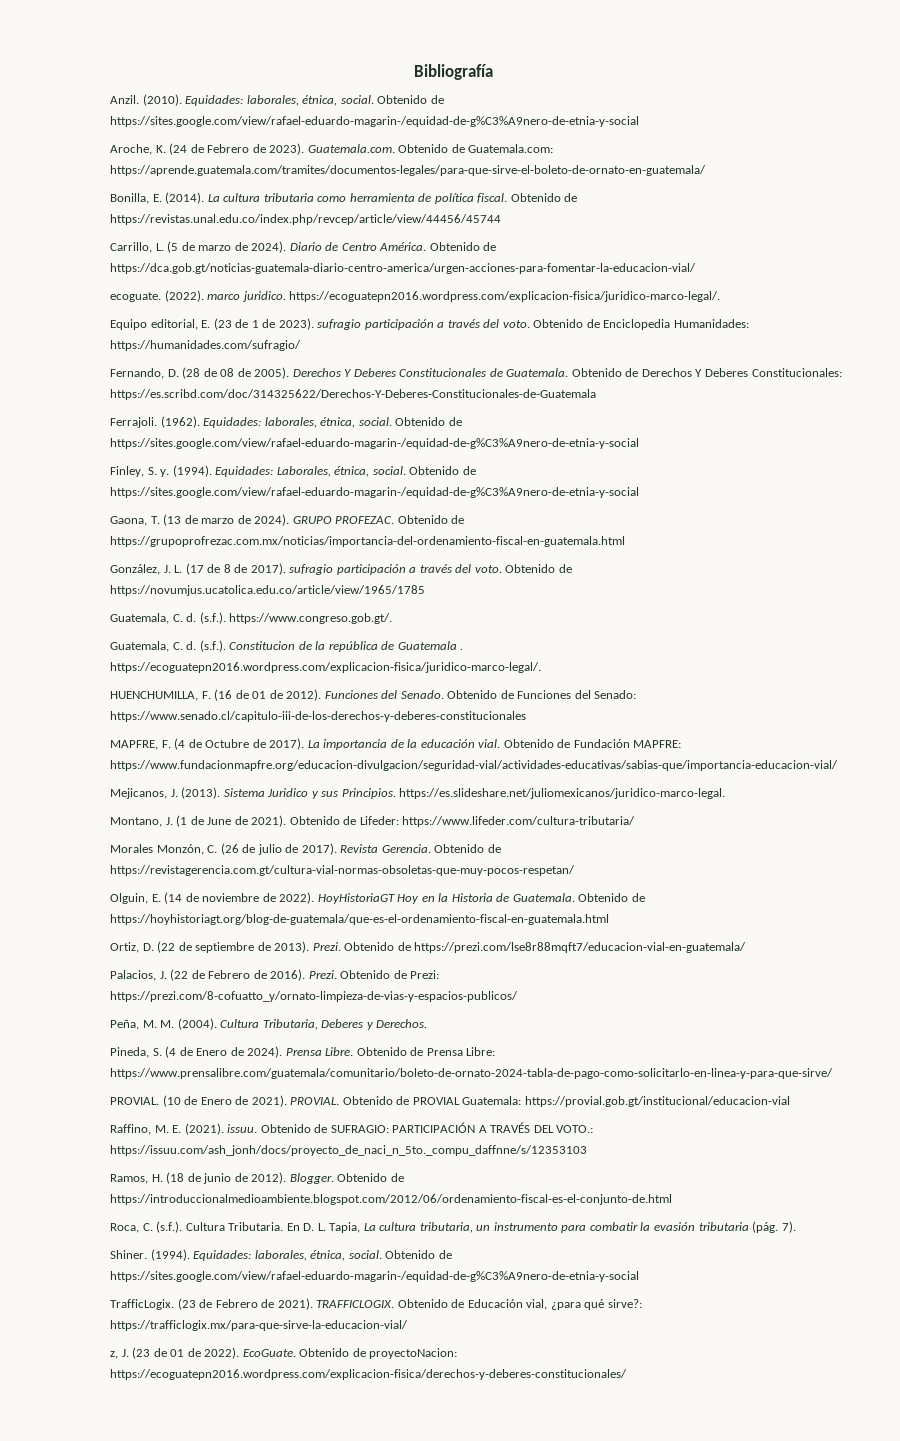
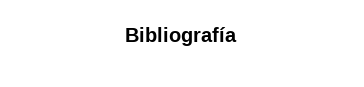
[110,94,444,106] [110,116,640,127] [110,143,554,155] [110,165,707,176] [110,192,578,204] [110,214,502,225] [110,241,497,253] [110,263,697,274] [110,290,721,302] [110,318,749,330] [110,340,302,351] [110,367,842,379] [110,389,597,400] [110,416,462,428] [110,438,640,449] [110,465,476,477] [110,487,640,498] [110,514,465,526] [110,536,626,547] [110,563,572,575] [110,585,426,596] [110,612,393,624] [110,640,464,652] [110,662,542,673] [110,689,637,701] [110,711,527,722] [110,738,682,750] [110,760,839,771] [110,787,726,799] [110,815,636,827] [110,843,501,855] [110,865,576,876] [110,892,645,904] [110,914,610,925] [110,941,747,953] [110,969,440,981] [110,991,519,1002] [110,1018,428,1030] [110,1046,496,1058] [110,1068,834,1079] [110,1095,790,1107] [110,1122,594,1135] [110,1145,588,1156] [110,1172,404,1184] [110,1194,673,1205] [110,1221,796,1233] [110,1249,452,1261] [110,1271,640,1282] [110,1298,642,1310] [110,1320,409,1331] [110,1347,458,1359] [110,1369,628,1380] // Anzil. (2010). Equidades: laborales, étnica, social. Obtenido de https://sites.google.com/view/rafael-eduardo-magarin-/equidad-de-g%C3%A9nero-de-etnia-y-social // Aroche, K. (24 de Febrero de 2023). Guatemala.com. Obtenido de Guatemala.com: https://aprende.guatemala.com/tramites/documentos-legales/para-que-sirve-el-boleto-de-ornato-en-guatemala/ // Bonilla, E. (2014). La cultura tributaria como herramienta de política fiscal. Obtenido de https://revistas.unal.edu.co/index.php/revcep/article/view/44456/45744 // Carrillo, L. (5 de marzo de 2024). Diario de Centro América. Obtenido de https://dca.gob.gt/noticias-guatemala-diario-centro-america/urgen-acciones-para-fomentar-la-educacion-vial/ // ecoguate. (2022). marco juridico. https://ecoguatepn2016.wordpress.com/explicacion-fisica/juridico-marco-legal/. // Equipo editorial, E. (23 de 1 de 2023). sufragio participación a través del voto. Obtenido de Enciclopedia Humanidades: https://humanidades.com/sufragio/ // Fernando, D. (28 de 08 de 2005). Derechos Y Deberes Constitucionales de Guatemala. Obtenido de Derechos Y Deberes Constitucionales: https://es.scribd.com/doc/314325622/Derechos-Y-Deberes-Constitucionales-de-Guatemala // Ferrajoli. (1962). Equidades: laborales, étnica, social. Obtenido de https://sites.google.com/view/rafael-eduardo-magarin-/equidad-de-g%C3%A9nero-de-etnia-y-social // Finley, S. y. (1994). Equidades: Laborales, étnica, social. Obtenido de https://sites.google.com/view/rafael-eduardo-magarin-/equidad-de-g%C3%A9nero-de-etnia-y-social // Gaona, T. (13 de marzo de 2024). GRUPO PROFEZAC. Obtenido de https://grupoprofrezac.com.mx/noticias/importancia-del-ordenamiento-fiscal-en-guatemala.html // González, J. L. (17 de 8 de 2017). sufragio participación a través del voto. Obtenido de https://novumjus.ucatolica.edu.co/article/view/1965/1785 // Guatemala, C. d. (s.f.). https://www.congreso.gob.gt/. // Guatemala, C. d. (s.f.). Constitucion de la república de Guatemala . https://ecoguatepn2016.wordpress.com/explicacion-fisica/juridico-marco-legal/. // HUENCHUMILLA, F. (16 de 01 de 2012). Funciones del Senado. Obtenido de Funciones del Senado: https://www.senado.cl/capitulo-iii-de-los-derechos-y-deberes-constitucionales // MAPFRE, F. (4 de Octubre de 2017). La importancia de la educación vial. Obtenido de Fundación MAPFRE: https://www.fundacionmapfre.org/educacion-divulgacion/seguridad-vial/actividades-educativas/sabias-que/importancia-educacion-vial/ // Mejicanos, J. (2013). Sistema Juridico y sus Principios. https://es.slideshare.net/juliomexicanos/juridico-marco-legal. // Montano, J. (1 de June de 2021). Obtenido de Lifeder: https://www.lifeder.com/cultura-tributaria/ // Morales Monzón, C. (26 de julio de 2017). Revista Gerencia. Obtenido de https://revistagerencia.com.gt/cultura-vial-normas-obsoletas-que-muy-pocos-respetan/ // Olguin, E. (14 de noviembre de 2022). HoyHistoriaGT Hoy en la Historia de Guatemala. Obtenido de https://hoyhistoriagt.org/blog-de-guatemala/que-es-el-ordenamiento-fiscal-en-guatemala.html // Ortiz, D. (22 de septiembre de 2013). Prezi. Obtenido de https://prezi.com/lse8r88mqft7/educacion-vial-en-guatemala/ // Palacios, J. (22 de Febrero de 2016). Prezi. Obtenido de Prezi: https://prezi.com/8-cofuatto_y/ornato-limpieza-de-vias-y-espacios-publicos/ // Peña, M. M. (2004). Cultura Tributaria, Deberes y Derechos. // Pineda, S. (4 de Enero de 2024). Prensa Libre. Obtenido de Prensa Libre: https://www.prensalibre.com/guatemala/comunitario/boleto-de-ornato-2024-tabla-de-pago-como-solicitarlo-en-linea-y-para-que-sirve/ // PROVIAL. (10 de Enero de 2021). PROVIAL. Obtenido de PROVIAL Guatemala: https://provial.gob.gt/institucional/educacion-vial // Raffino, M. E. (2021). issuu. Obtenido de SUFRAGIO: PARTICIPACIÓN A TRAVÉS DEL VOTO.: https://issuu.com/ash_jonh/docs/proyecto_de_naci_n_5to._compu_daffnne/s/12353103 // Ramos, H. (18 de junio de 2012). Blogger. Obtenido de https://introduccionalmedioambiente.blogspot.com/2012/06/ordenamiento-fiscal-es-el-conjunto-de.html // Roca, C. (s.f.). Cultura Tributaria. En D. L. Tapia, La cultura tributaria, un instrumento para combatir la evasión tributaria (pág. 7). // Shiner. (1994). Equidades: laborales, étnica, social. Obtenido de https://sites.google.com/view/rafael-eduardo-magarin-/equidad-de-g%C3%A9nero-de-etnia-y-social // TrafficLogix. (23 de Febrero de 2021). TRAFFICLOGIX. Obtenido de Educación vial, ¿para qué sirve?: https://trafficlogix.mx/para-que-sirve-la-educacion-vial/ // z, J. (23 de 01 de 2022). EcoGuate. Obtenido de proyectoNacion: https://ecoguatepn2016.wordpress.com/explicacion-fisica/derechos-y-deberes-constitucionales/ -> (237, 36) none

